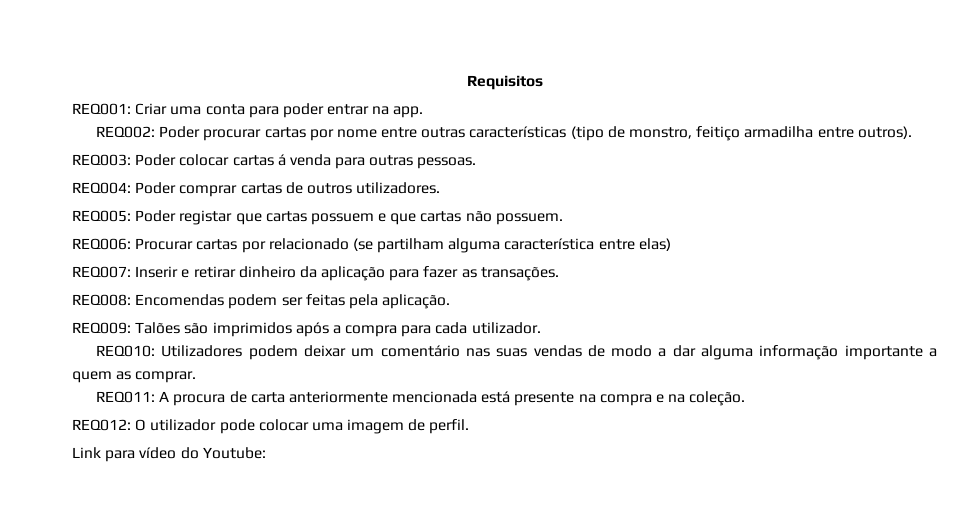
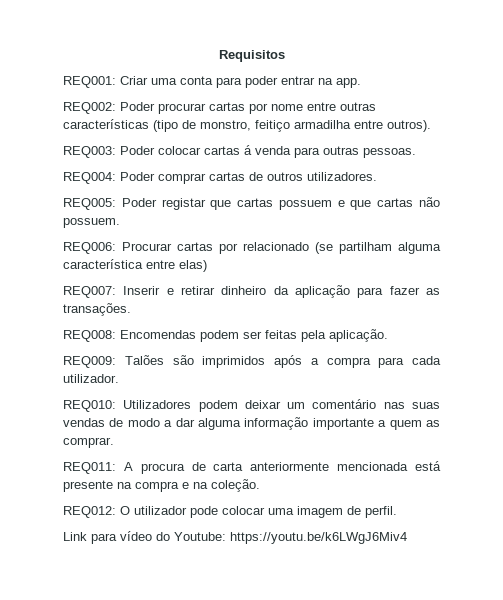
(266, 453) none -> [230,532,407,544] https://youtu.be/k6LWgJ6Miv4

